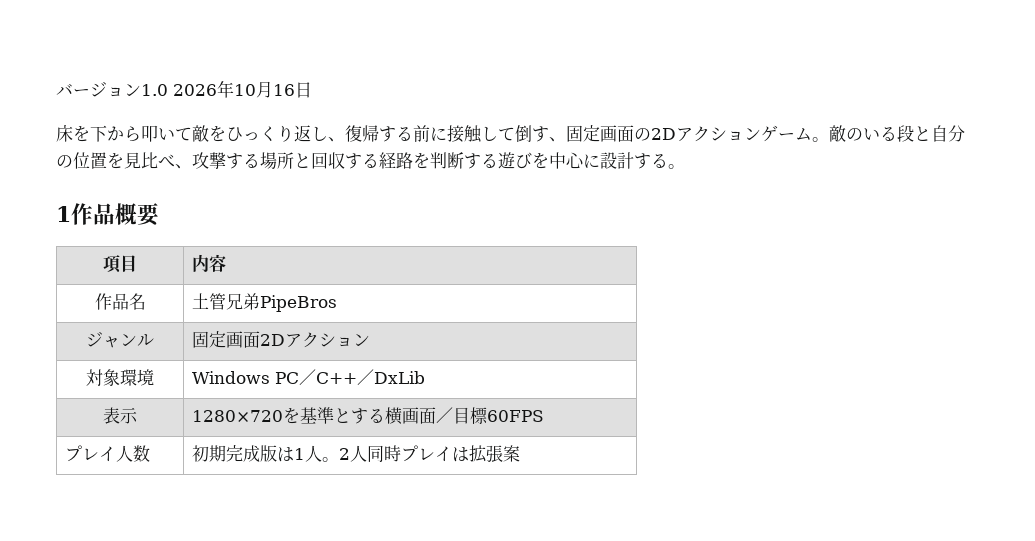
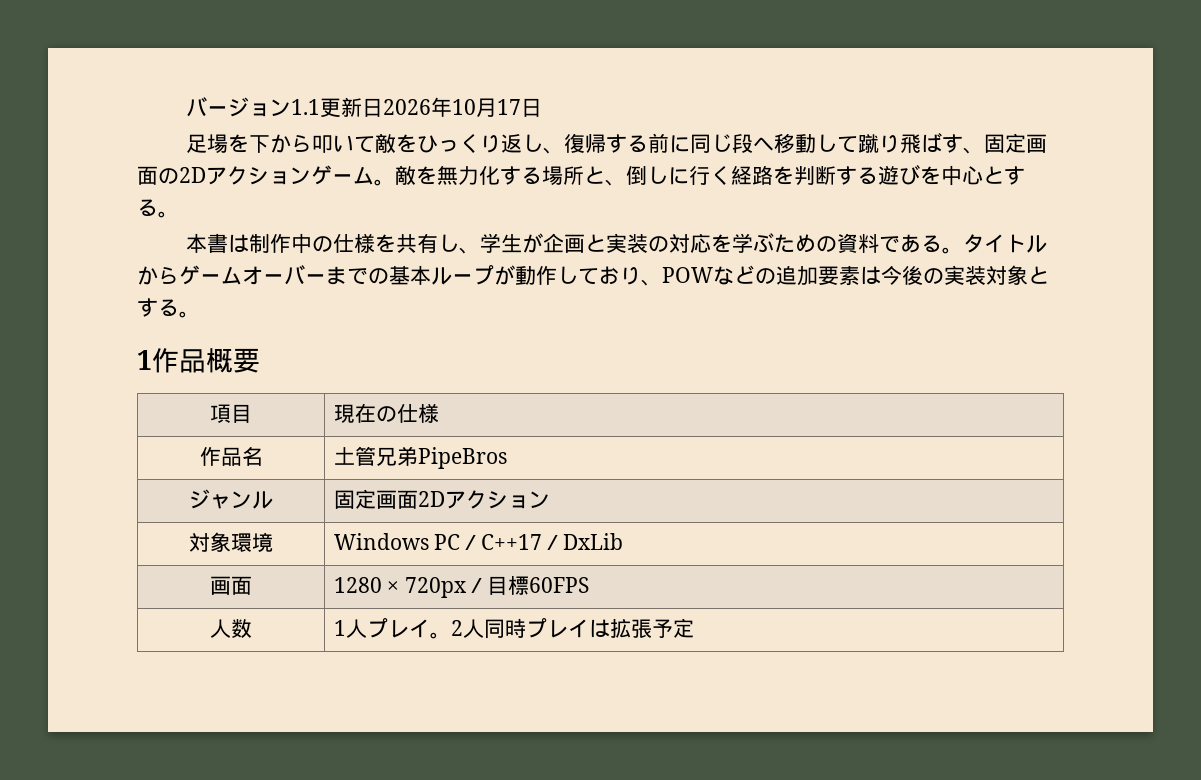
[141,84,168,96] 1.0 -> [290,97,383,118] 1.1更新日
[273,84,295,96] 16 -> [496,99,521,115] 17
[56,125,73,142] 床 -> [185,134,228,154] 足場
[447,125,532,143] 接触して倒 -> [689,133,942,154] 同じ段へ移動して蹴り飛ば
[846,125,965,142] [56,152,379,169] のいる段と自分の位置を見比べ、攻撃する場所と回収する -> [416,165,731,186] を無力化する場所と、倒しに行く
[583,152,634,169] に設計 -> [983,166,1025,185] [137,199,179,218] [185,233,1047,254] [137,265,1049,286] とする。 // 本書は制作中の仕様を共有し、学生が企画と実装の対応を学ぶための資料である。タイトルからゲームオーバーまでの基本ループが動作しており、POWなどの追加要素は今後の実装対象と
[191,254,226,272] 内容 -> [333,403,439,423] 現在の仕様
[315,372,357,384] C++ -> [481,534,543,550] C++17
[103,407,138,424] [191,407,544,425] [64,445,150,462] [191,445,322,462] 表示 | 1280×720を基準とする横画面／目標60FPS // プレイ人数 | 初期完成版は1人 -> [210,576,252,595] [333,576,589,598] [210,619,252,638] [333,618,430,638] 画面 | 1280 × 720px／目標60FPS // 人数 | 1人プレイ
[502,445,520,462] 案 -> [651,618,694,638] 予定

